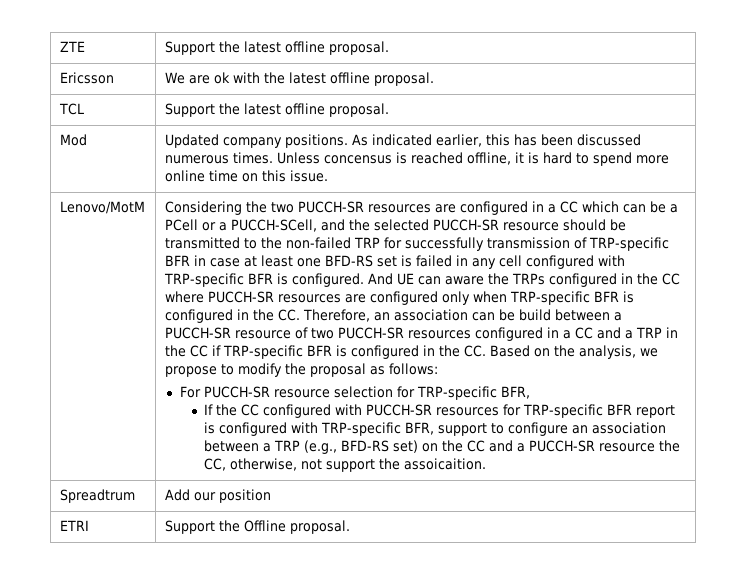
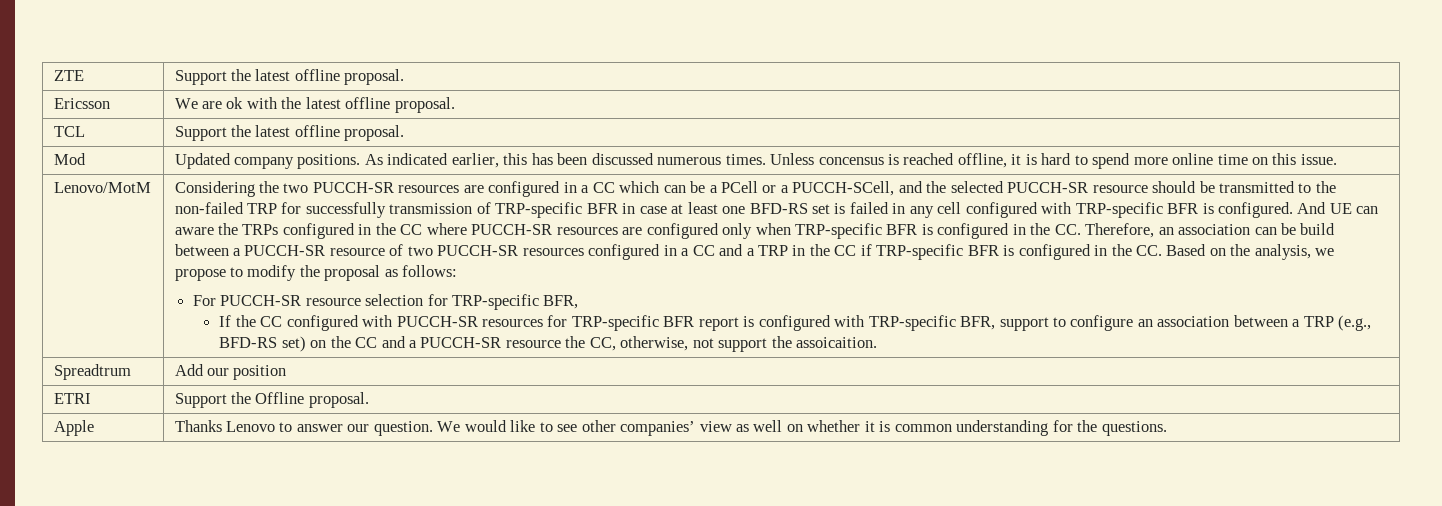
(350, 527) none -> [53,420,94,436] [174,420,1167,436] // Apple | Thanks Lenovo to answer our question. We would like to see other companies’ view as well on whether it is common understanding for the questions.

